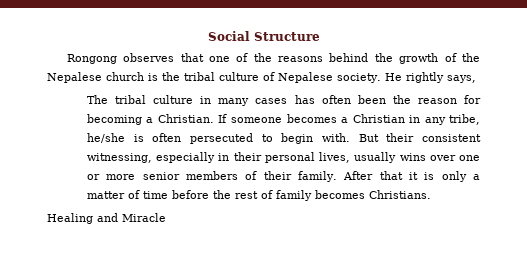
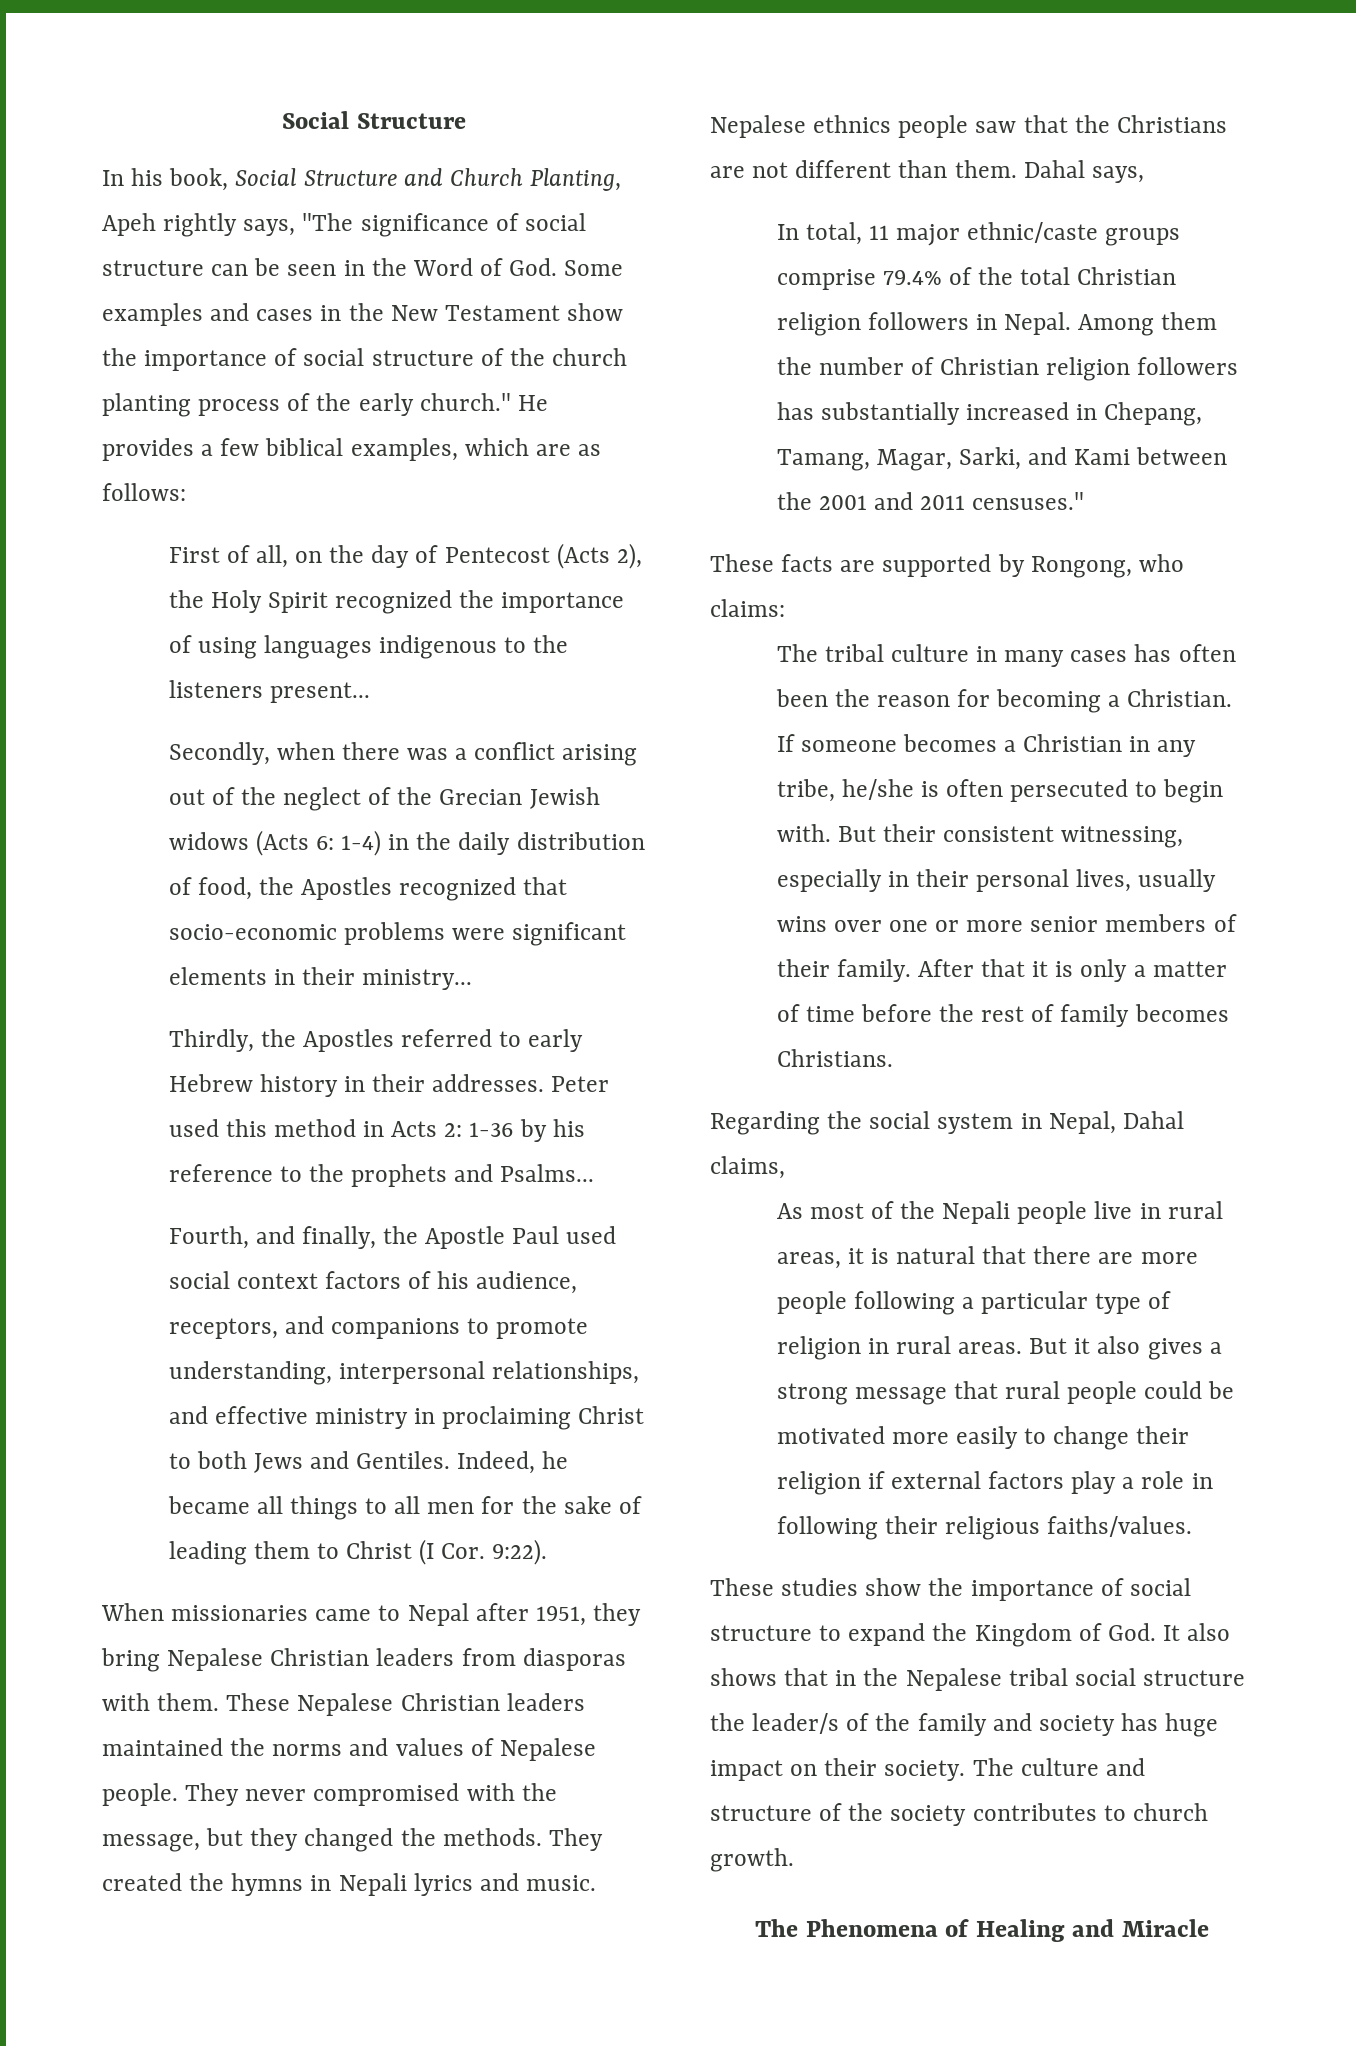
[66,53,481,64] [47,72,476,83] Rongong observes that one of the reasons behind the growth of the Nepalese church is the tribal culture of Nepalese society. He rightly says, -> [102,168,622,191] [102,213,586,237] [102,258,624,276] [102,303,624,326] [102,348,628,371] [102,393,548,417] [102,438,602,461] [102,483,186,501] [168,543,642,569] [168,590,625,614] [168,635,569,659] [168,680,370,703] [168,742,638,766] [168,787,600,811] [168,830,645,856] [168,877,568,901] [168,922,626,946] [168,967,472,990] [168,1029,584,1052] [168,1074,610,1097] [168,1119,585,1142] [168,1164,595,1187] [168,1226,617,1249] [168,1271,578,1294] [168,1316,589,1339] [168,1361,639,1385] [168,1406,645,1430] [168,1451,569,1474] [167,1496,642,1520] [168,1539,548,1565] [101,1603,642,1626] [101,1648,626,1672] [102,1693,585,1716] [102,1738,596,1761] [102,1783,557,1806] [102,1828,603,1852] [102,1873,597,1896] [710,115,1227,138] [710,160,1144,183] [776,222,1181,246] [776,267,1177,290] [776,312,1218,336] [776,357,1239,381] [776,402,1203,426] [776,447,1228,471] [776,492,1085,510] [710,554,1184,578] [710,599,785,617] In his book, Social Structure and Church Planting, Apeh rightly says, "The significance of social structure can be seen in the Word of God. Some examples and cases in the New Testament show the importance of social structure of the church planting process of the early church." He provides a few biblical examples, which are as follows: // First of all, on the day of Pentecost (Acts 2), the Holy Spirit recognized the importance of using languages indigenous to the listeners present... // Secondly, when there was a conflict arising out of the neglect of the Grecian Jewish widows (Acts 6: 1-4) in the daily distribution of food, the Apostles recognized that socio-economic problems were significant elements in their ministry... // Thirdly, the Apostles referred to early Hebrew history in their addresses. Peter used this method in Acts 2: 1-36 by his reference to the prophets and Psalms... // Fourth, and finally, the Apostle Paul used social context factors of his audience, receptors, and companions to promote understanding, interpersonal relationships, and effective ministry in proclaiming Christ to both Jews and Gentiles. Indeed, he became all things to all men for the sake of leading them to Christ (I Cor. 9:22). // When missionaries came to Nepal after 1951, they bring Nepalese Christian leaders from diasporas with them. These Nepalese Christian leaders maintained the norms and values of Nepalese people. They never compromised with the message, but they changed the methods. They created the hymns in Nepali lyrics and music. Nepalese ethnics people saw that the Christians are not different than them. Dahal says, // In total, 11 major ethnic/caste groups comprise 79.4% of the total Christian religion followers in Nepal. Among them the number of Christian religion followers has substantially increased in Chepang, Tamang, Magar, Sarki, and Kami between the 2001 and 2011 censuses." // These facts are supported by Rongong, who claims:
(431, 194) none -> [710,1111,1184,1135] [710,1156,785,1179] [776,1201,1223,1224] [776,1246,1198,1269] [776,1291,1172,1315] [776,1336,1222,1360] [776,1381,1235,1405] [776,1426,1190,1450] [776,1471,1213,1495] [776,1516,1192,1540] [710,1578,1191,1601] [710,1623,1231,1647] [710,1668,1246,1691] [710,1713,1219,1737] [710,1758,1145,1781] [710,1803,1208,1826] [710,1848,794,1872] [755,1919,970,1937] Regarding the social system in Nepal, Dahal claims, // As most of the Nepali people live in rural areas, it is natural that there are more people following a particular type of religion in rural areas. But it also gives a strong message that rural people could be motivated more easily to change their religion if external factors play a role in following their religious faiths/values. // These studies show the importance of social structure to expand the Kingdom of God. It also shows that in the Nepalese tribal social structure the leader/s of the family and society has huge impact on their society. The culture and structure of the society contributes to church growth. // The Phenomena of

